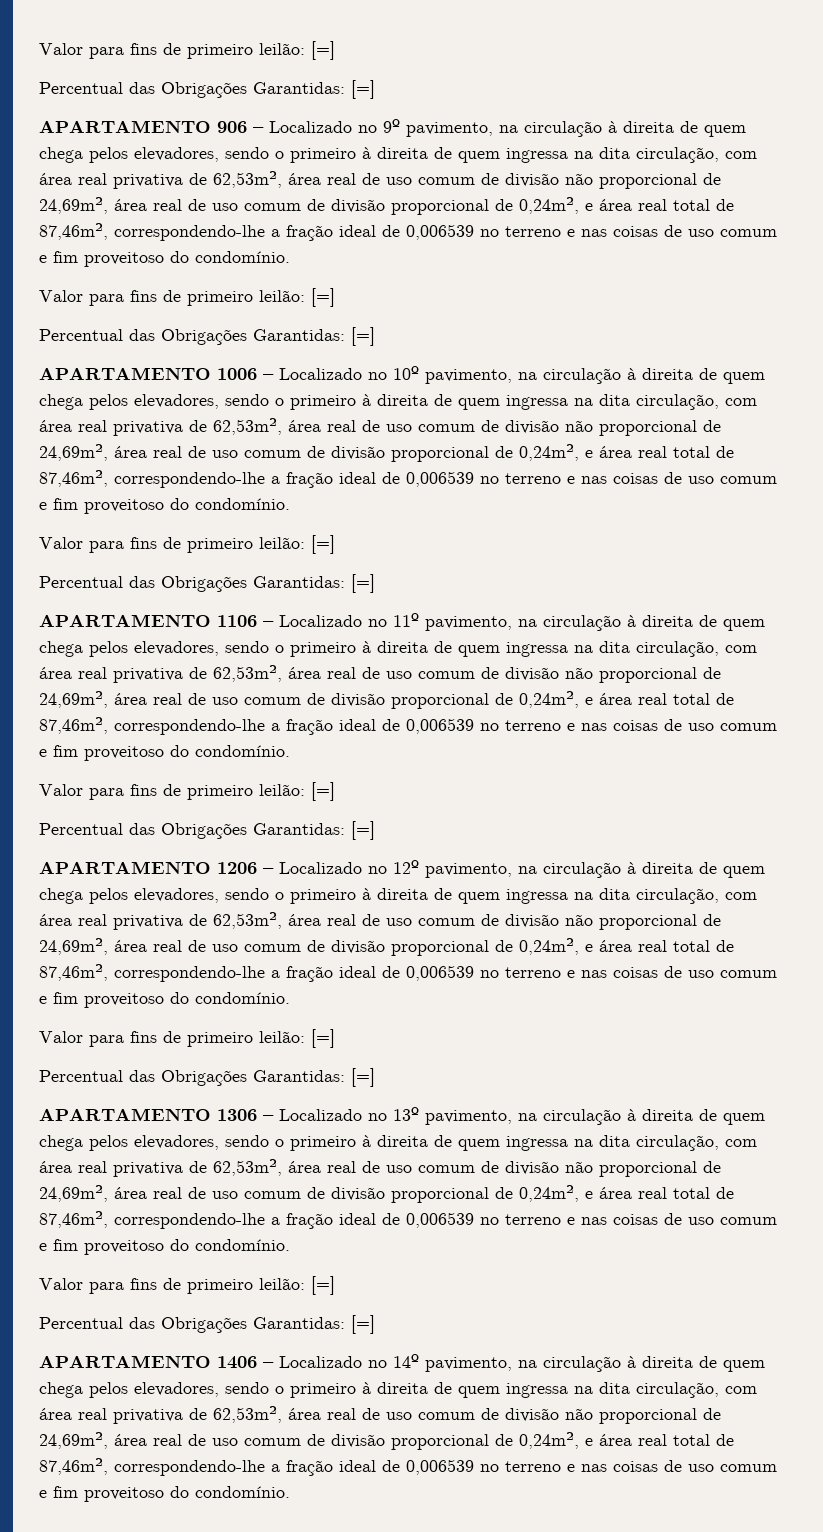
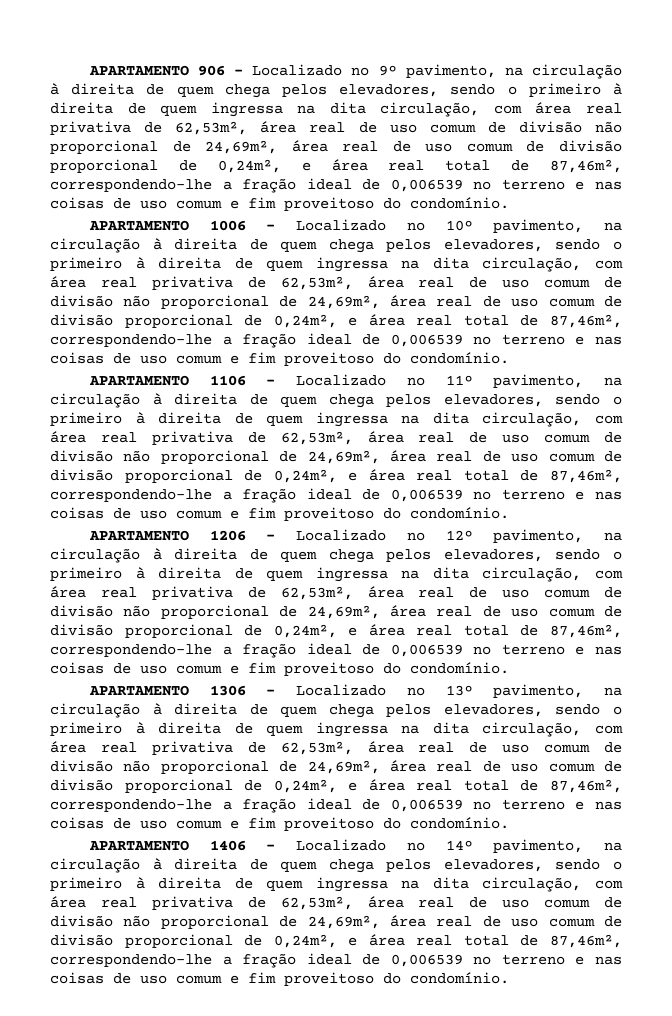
[39,41,335,60] [39,80,375,99] Valor para fins de primeiro leilão: [=] // Percentual das Obrigações Garantidas: [=] // -> (88, 70) none
[39,288,335,307] [39,327,375,346] // Valor para fins de primeiro leilão: [=] // Percentual das Obrigações Garantidas: [=] -> (509, 203) none
[39,535,335,554] [39,574,375,593] // Valor para fins de primeiro leilão: [=] // Percentual das Obrigações Garantidas: [=] -> (509, 358) none
[39,782,335,801] [39,821,375,840] // Valor para fins de primeiro leilão: [=] // Percentual das Obrigações Garantidas: [=] -> (509, 513) none
[39,1029,335,1048] [39,1068,375,1087] // Valor para fins de primeiro leilão: [=] // Percentual das Obrigações Garantidas: [=] -> (509, 668) none
[39,1276,335,1295] [39,1315,375,1334] // Valor para fins de primeiro leilão: [=] // Percentual das Obrigações Garantidas: [=] -> (509, 823) none

